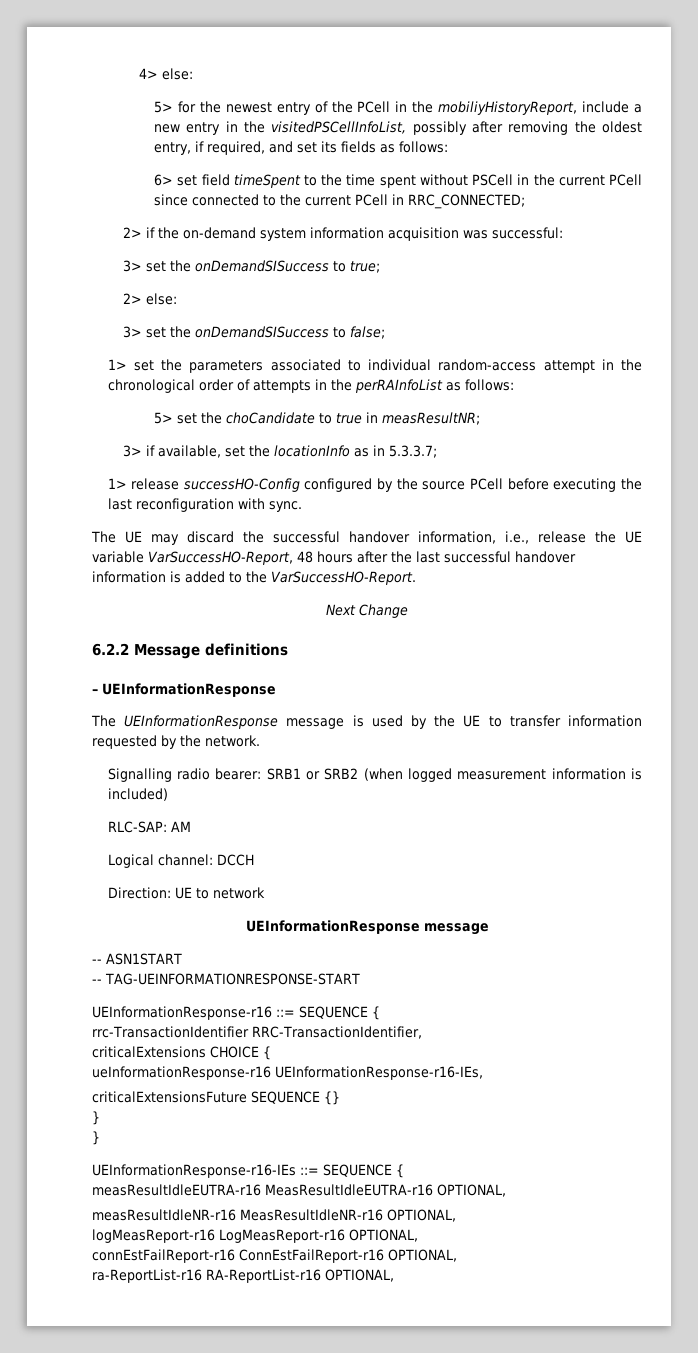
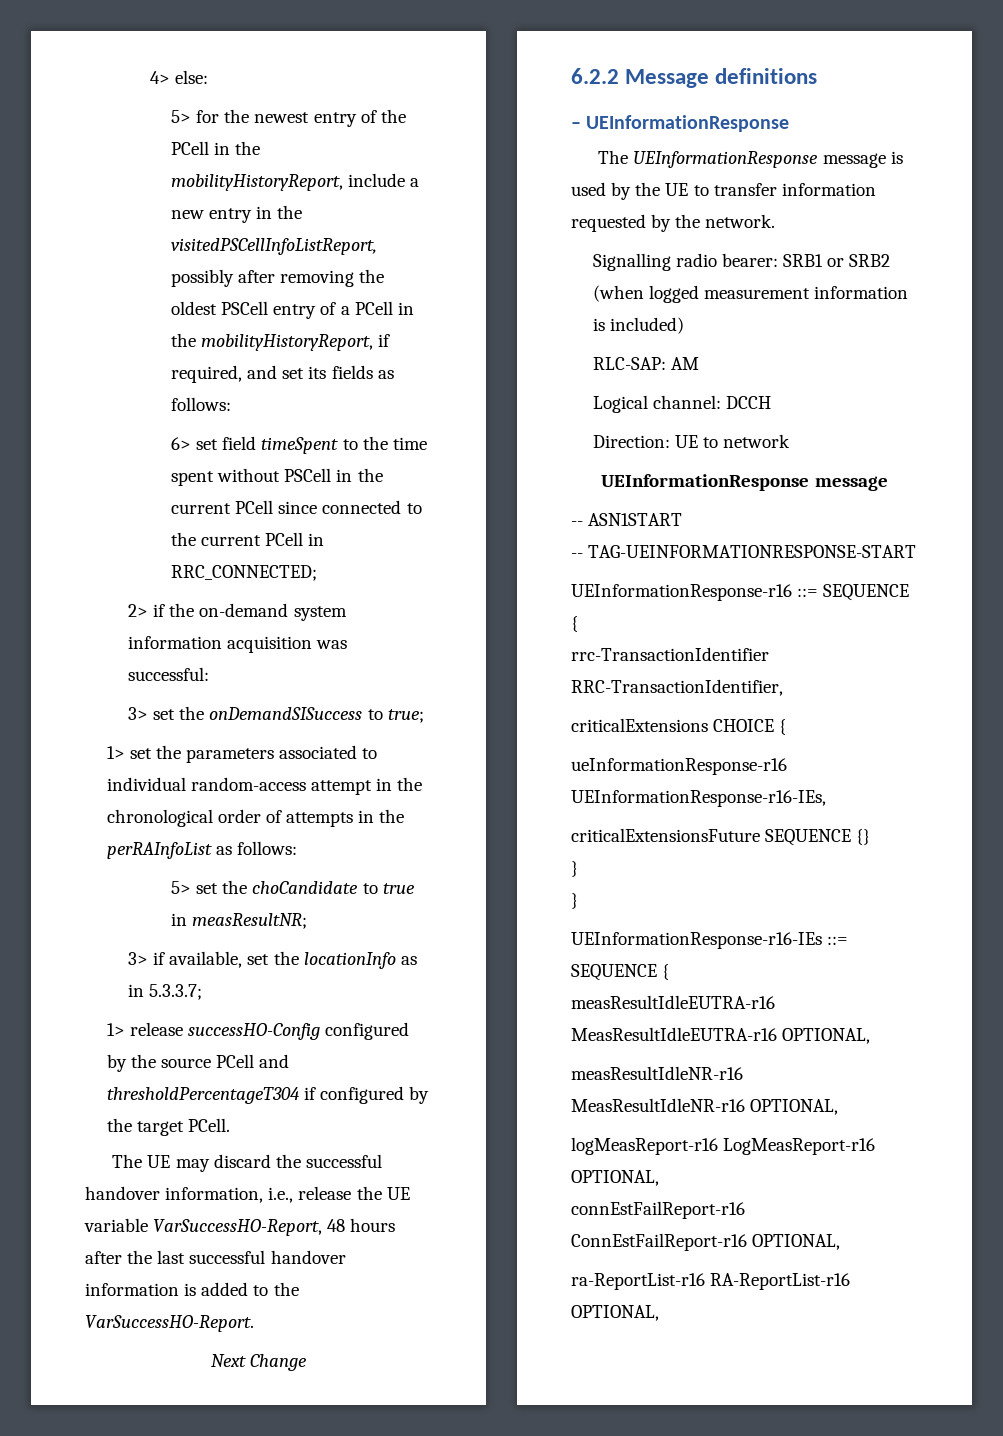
[438,101,578,115] mobiliyHistoryReport, -> [171,174,344,191] mobilityHistoryReport,
[271,121,407,134] visitedPSCellInfoList, -> [171,238,378,255] visitedPSCellInfoListReport,
[154,142,192,155] entry, -> [221,301,414,319] [171,333,374,351] PSCell entry of a PCell in the mobilityHistoryReport,
[123,293,178,305] [123,326,386,339] // 2> else: // 3> set the onDemandSISuccess to false; -> (424, 716) none
[507,478,643,492] [107,498,302,512] before executing the last reconfiguration with sync. -> [259,1054,290,1068] [106,1086,429,1104] [106,1118,230,1136] and thresholdPercentageT304 if configured by the target PCell.

